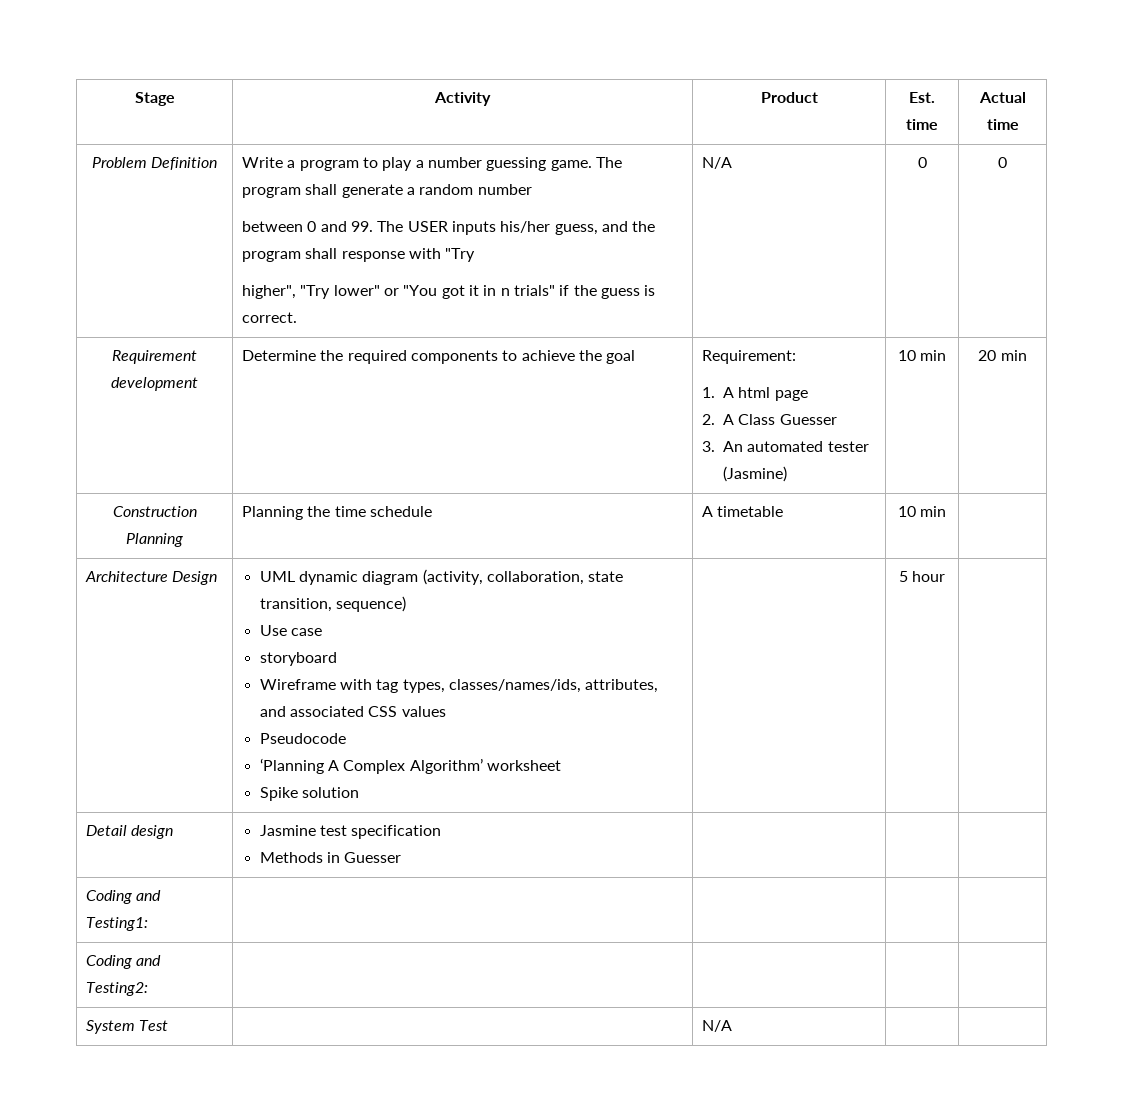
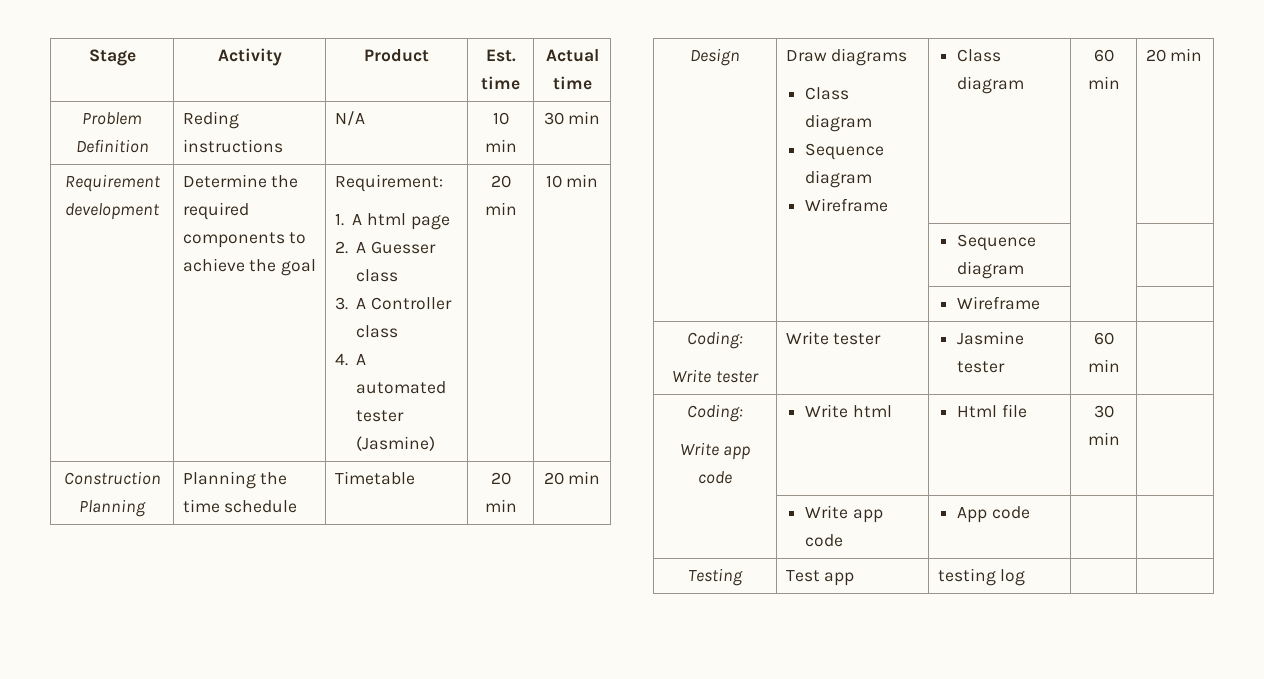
[242,157,622,171] [242,184,532,198] [242,221,656,235] [242,248,476,262] [242,285,656,299] [242,312,298,323] [702,157,733,169] [917,157,927,168] [998,157,1007,168] Write a program to play a number guessing game. The program shall generate a random number // between 0 and 99. The USER inputs his/her guess, and the program shall response with "Try // higher", "Try lower" or "You got it in n trials" if the guess is correct. | N/A | 0 | 0 -> [182,111,239,129] [182,139,283,153] [334,111,365,126] [492,112,509,125] [484,139,517,152] [543,111,601,125] Reding instructions | N/A | 10 min | 30 min
[738,414,837,425] Class Guesser -> [371,241,437,254] [356,269,399,282] Guesser class
[723,441,744,452] An -> [356,297,453,310] [356,325,399,338] [334,353,367,366] A Controller class // 4. A
[897,350,947,361] [978,350,997,361] 10 min | 20 -> [490,175,511,188] [484,202,517,215] [545,175,562,188] 20 min | 10
[702,506,784,517] [897,506,947,517] [85,571,218,585] [259,569,624,585] [259,596,406,612] [259,625,322,636] [259,652,337,666] [259,679,659,693] [259,706,446,717] [259,733,346,744] [259,758,561,774] [259,787,359,801] [898,571,946,582] [86,825,174,839] [259,825,442,839] [259,852,402,863] [86,890,162,904] [86,917,149,931] [86,955,162,969] [86,982,149,996] [86,1020,169,1034] [702,1020,733,1032] A timetable | 10 min | // Architecture Design | UML dynamic diagram (activity, collaboration, state transition, sequence) // Use case // storyboard // Wireframe with tag types, classes/names/ids, attributes, and associated CSS values // Pseudocode // ‘Planning A Complex Algorithm’ worksheet // Spike solution | | 5 hour | // Detail design | Jasmine test specification // Methods in Guesser | | | // Coding and Testing1: | | | | // Coding and Testing2: | | | | // System Test | | N/A -> [334,471,415,485] [490,472,511,485] [484,499,517,512] [543,471,601,485] [690,48,740,66] [785,48,908,66] [804,87,849,100] [804,114,872,132] [804,143,884,160] [804,170,872,188] [804,198,888,212] [956,49,1001,62] [956,76,1024,94] [1093,49,1114,62] [1087,76,1120,89] [1145,48,1203,62] [956,234,1036,251] [956,261,1024,279] [956,296,1040,310] [687,331,743,349] [672,369,759,383] [785,331,882,345] [956,331,1024,345] [956,361,1005,373] [1093,332,1114,345] [1087,359,1120,372] [687,404,743,422] [679,442,752,460] [698,471,732,484] [804,404,892,418] [956,404,1027,418] [1093,405,1114,418] [1087,432,1120,445] [804,505,883,523] [804,534,843,547] [956,506,1030,523] [688,568,743,586] [785,570,855,586] [937,568,1026,586] Timetable | 20 min | 20 min // Design | Draw diagrams // Class diagram // Sequence diagram // Wireframe | Class diagram | 60 min | 20 min // | | Sequence diagram | | // | | Wireframe | | // Coding: // Write tester | Write tester | Jasmine tester | 60 min | // Coding: // Write app code | Write html | Html file | 30 min | // | Write app code | App code | | // Testing | Test app | testing log

